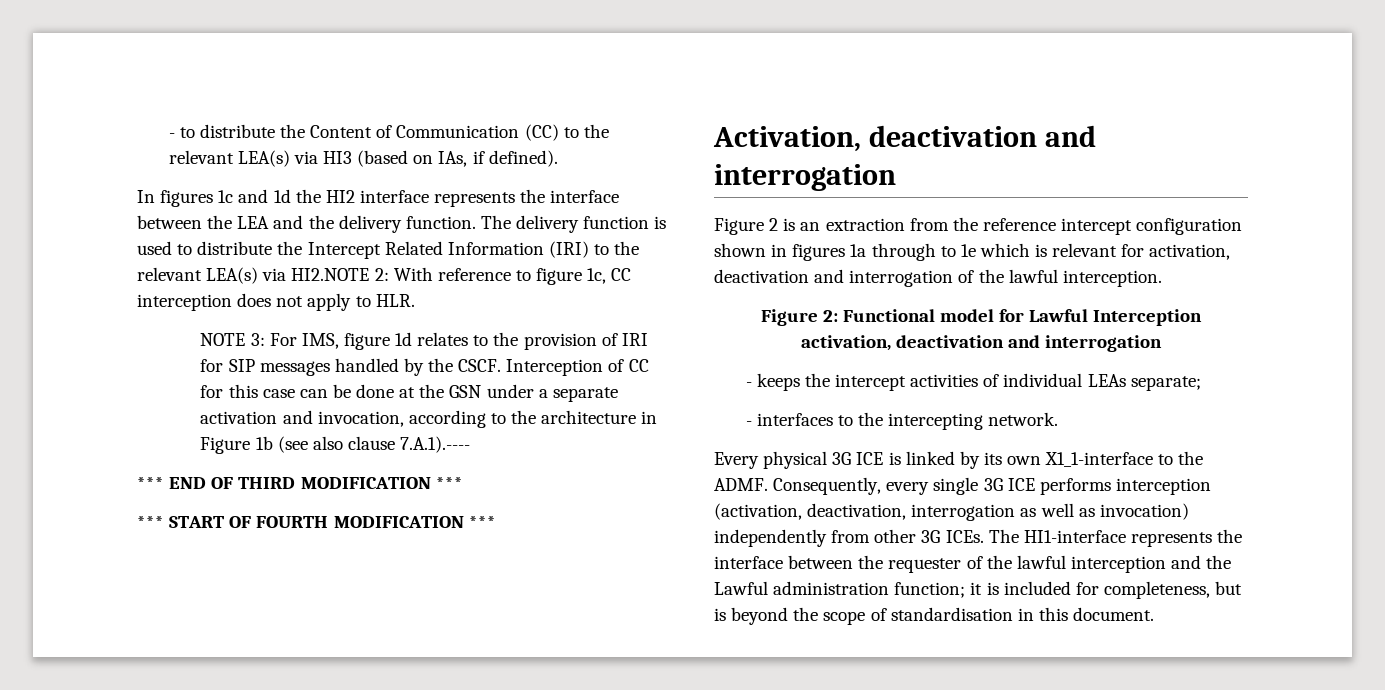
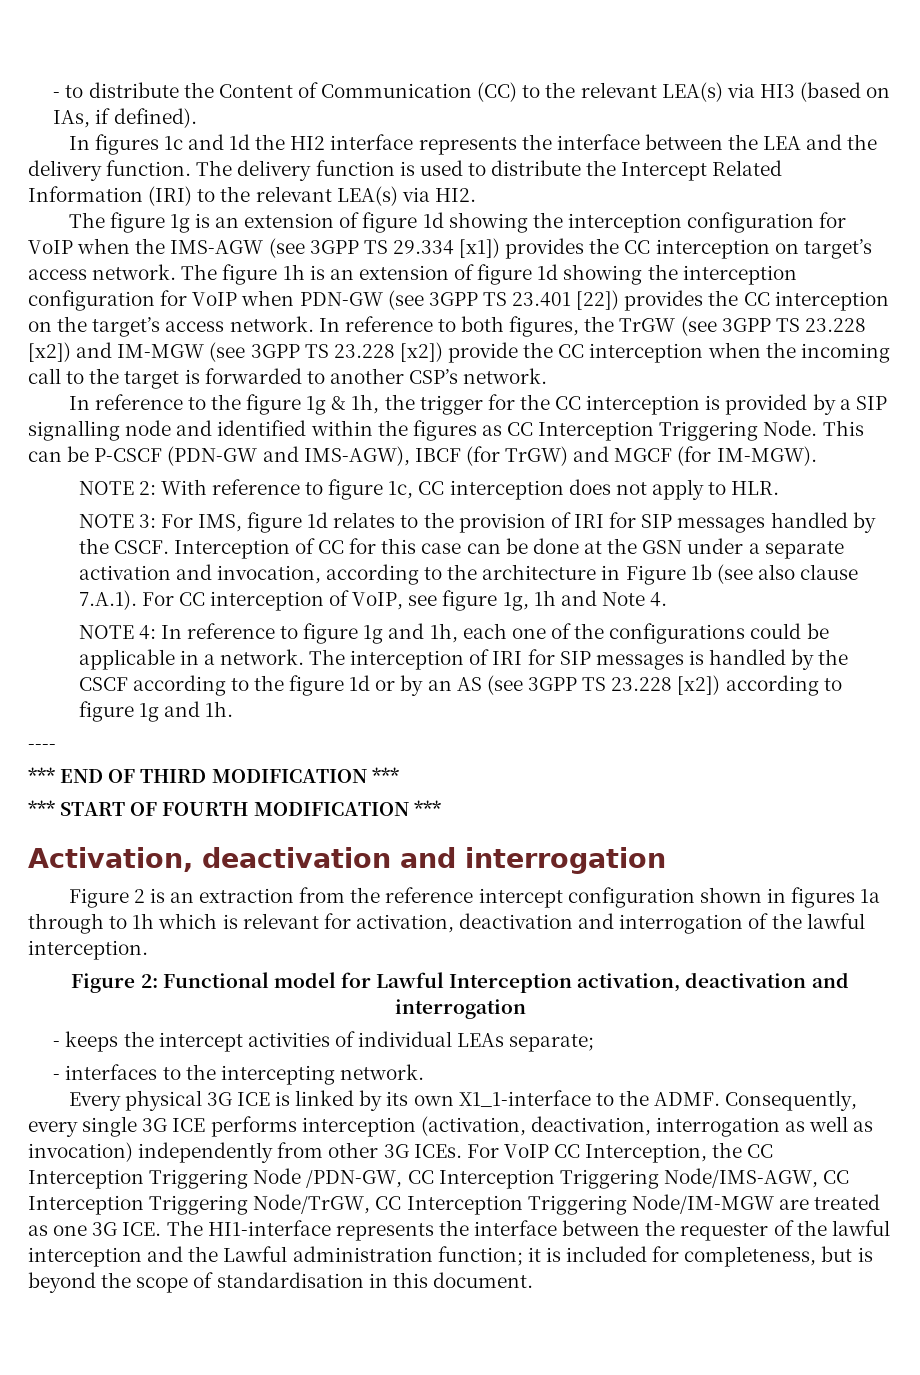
[291,268,370,281] HI2.NOTE -> [434,188,476,202] [68,212,847,233] [28,238,872,259] [28,264,797,285] [28,290,889,311] [28,316,866,337] [28,342,890,363] [28,368,548,389] [68,394,887,415] [28,420,864,441] [28,446,817,466] [78,481,134,495] HI2. // The figure 1g is an extension of figure 1d showing the interception configuration for VoIP when the IMS-AGW (see 3GPP TS 29.334 [x1]) provides the CC interception on target’s access network. The figure 1h is an extension of figure 1d showing the interception configuration for VoIP when PDN-GW (see 3GPP TS 23.401 [22]) provides the CC interception on the target’s access network. In reference to both figures, the TrGW (see 3GPP TS 23.228 [x2]) and IM-MGW (see 3GPP TS 23.228 [x2]) provide the CC interception when the incoming call to the target is forwarded to another CSP’s network. // In reference to the figure 1g & 1h, the trigger for the CC interception is provided by a SIP signalling node and identified within the figures as CC Interception Triggering Node. This can be P-CSCF (PDN-GW and IMS-AGW), IBCF (for TrGW) and MGCF (for IM-MGW). // NOTE
[400,436,471,453] 7.A.1).---- -> [78,590,668,611] [78,623,829,644] [78,649,849,670] [78,675,842,696] [78,701,233,722] [28,744,56,750] 7.A.1). For CC interception of VoIP, see figure 1g, 1h and Note 4. // NOTE 4: In reference to figure 1g and 1h, each one of the configurations could be applicable in a network. The interception of IRI for SIP messages is handled by the CSCF according to the figure 1d or by an AS (see 3GPP TS 23.228 [x2]) according to figure 1g and 1h. // ----
[960,244,976,257] 1e -> [132,913,155,929] 1h
(984, 536) none -> [466,1142,774,1163] [28,1168,850,1189] [28,1194,881,1215] [28,1222,162,1236] For VoIP CC Interception, the CC Interception Triggering Node /PDN-GW, CC Interception Triggering Node/IMS-AGW, CC Interception Triggering Node/TrGW, CC Interception Triggering Node/IM-MGW are treated as one 3G ICE.

